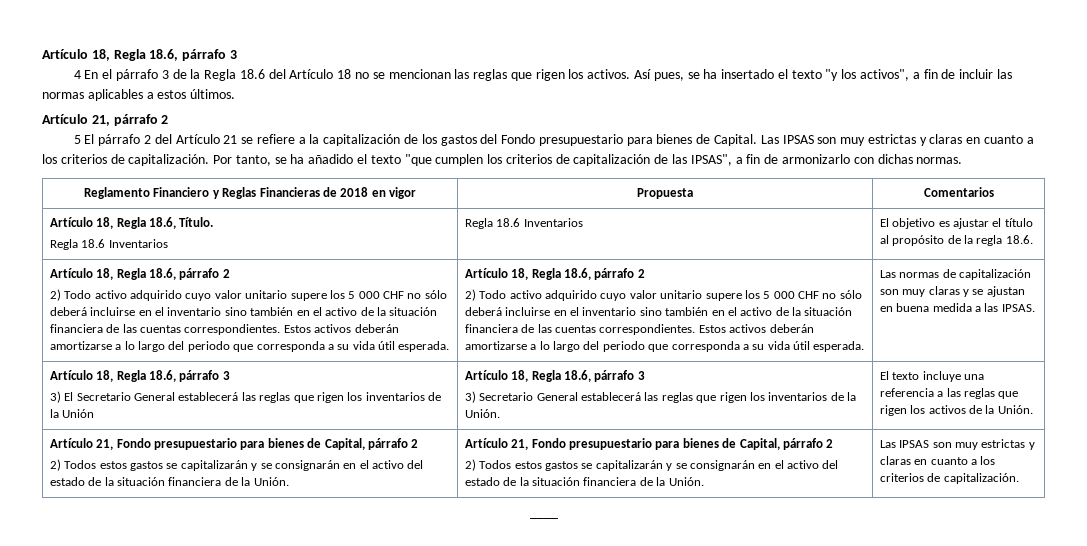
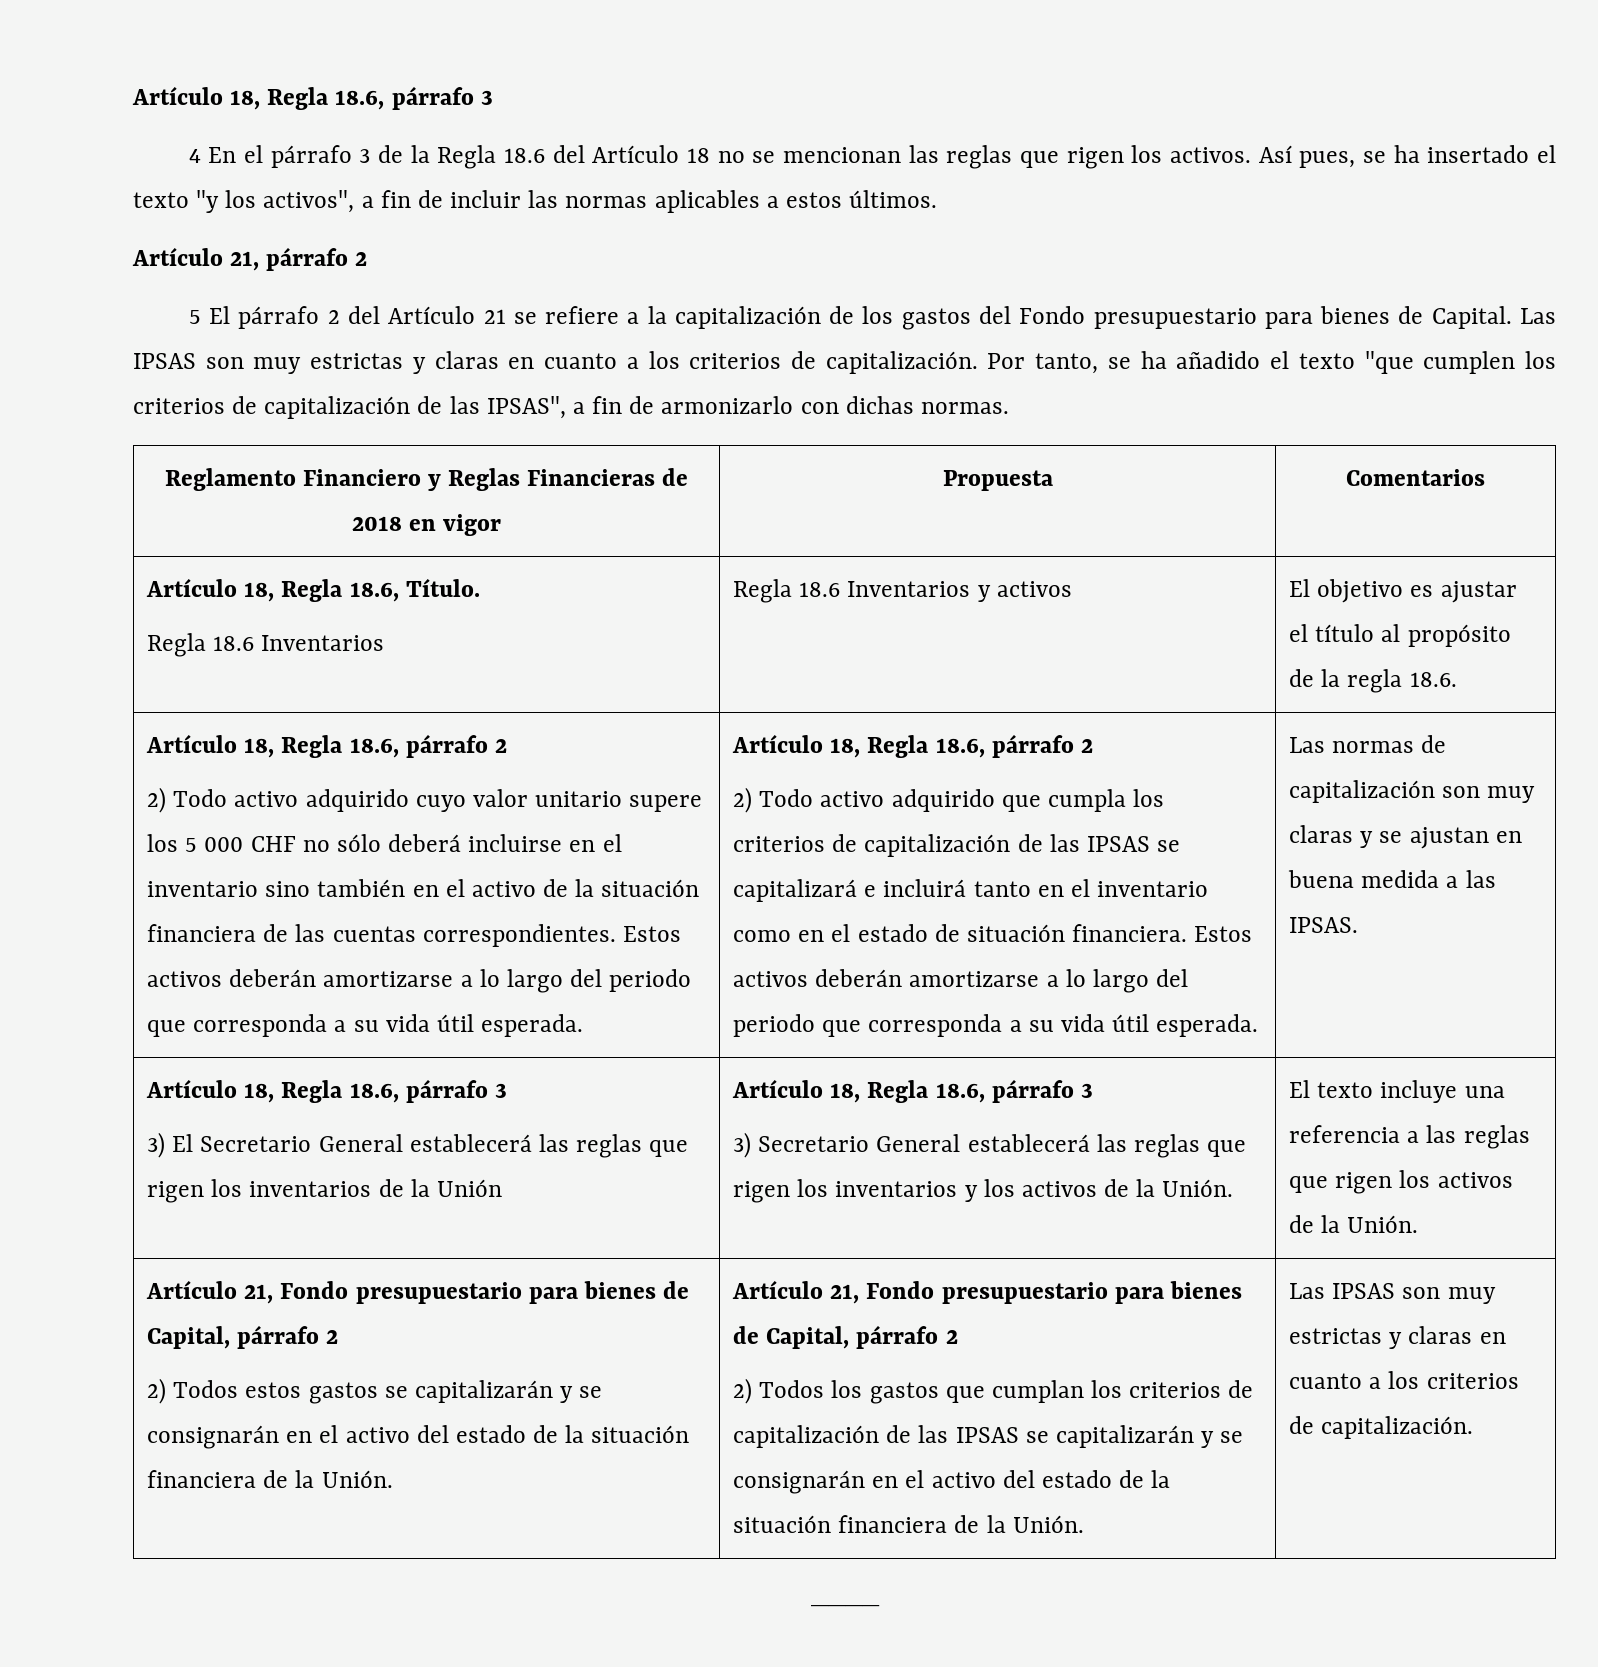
(583, 222) none -> [977,581,1072,602] y activos
[600,290,862,301] [464,307,853,316] [464,324,696,335] cuyo valor unitario supere los 5 000 CHF no sólo deberá incluirse en el inventario sino también en el activo de la situación financiera de las cuentas correspondientes. -> [1001,789,1165,812] [733,834,1181,857] [733,879,1209,902] [733,924,1188,942] que cumpla los criterios de capitalización de las IPSAS se capitalizará e incluirá tanto en el inventario como en el estado de situación financiera.
(828, 396) none -> [964,1179,1097,1202] y los activos
[514,461,579,471] estos gastos -> [831,1380,1254,1404] [733,1425,1019,1448] los gastos que cumplan los criterios de capitalización de las IPSAS

